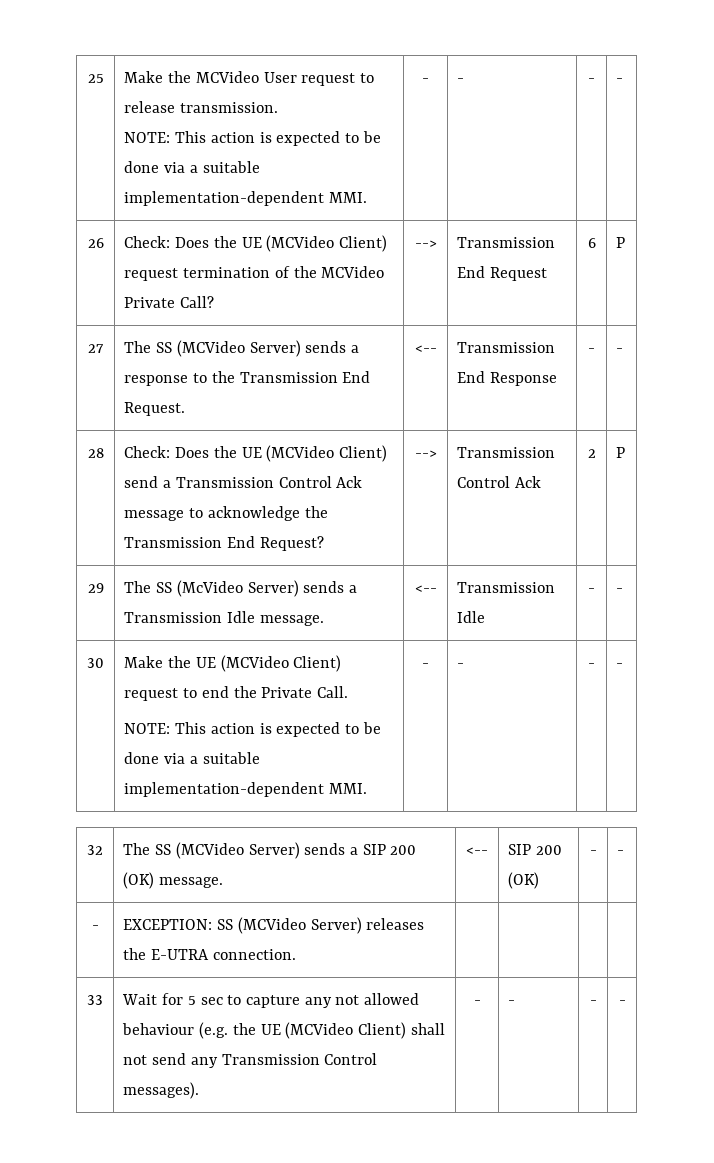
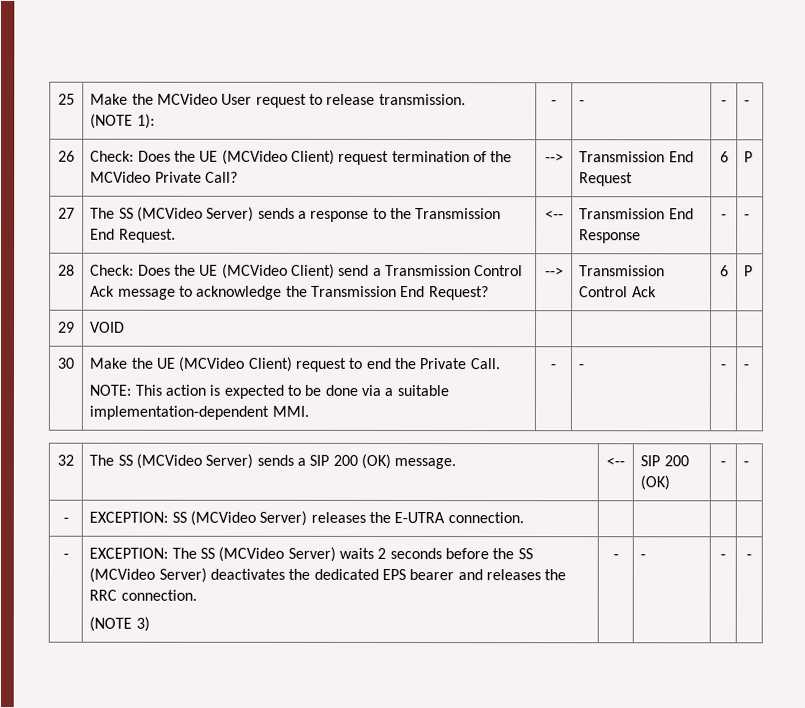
[124,131,381,146] [124,161,260,173] [124,191,368,206] NOTE: This action is expected to be done via a suitable implementation-dependent MMI. -> [90,113,155,129] (NOTE 1):
[587,449,596,458] 2 -> [719,265,729,277] 6
[124,580,357,597] [124,611,324,626] [414,585,437,593] [457,582,556,593] [457,611,486,623] [588,588,595,593] [616,588,624,593] The SS (McVideo Server) sends a Transmission Idle message. | <-- | Transmission Idle | - | - -> [90,321,126,333] VOID | | | |
[87,995,103,1005] [122,993,420,1008] [122,1022,445,1039] [123,1053,378,1068] [123,1082,200,1099] 33 | Wait for 5 sec to capture any not allowed behaviour (e.g. the UE (MCVideo Client) shall not send any Transmission Control messages). -> [62,553,69,559] [89,546,533,562] [89,567,567,583] [89,589,197,601] [89,616,150,632] - | EXCEPTION: The SS (MCVideo Server) waits 2 seconds before the SS (MCVideo Server) deactivates the dedicated EPS bearer and releases the RRC connection. // (NOTE 3)

